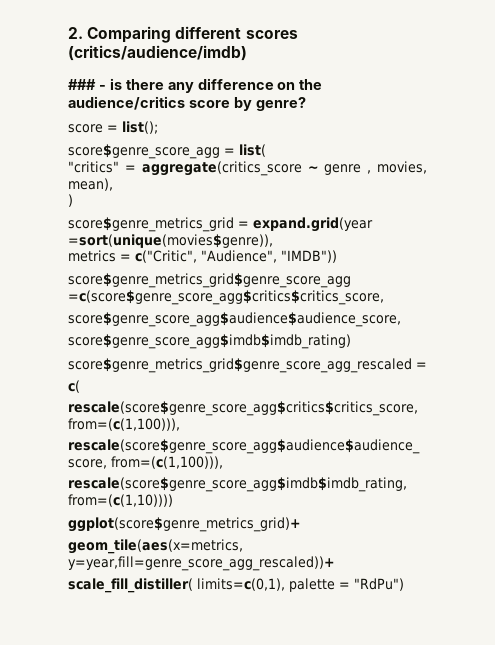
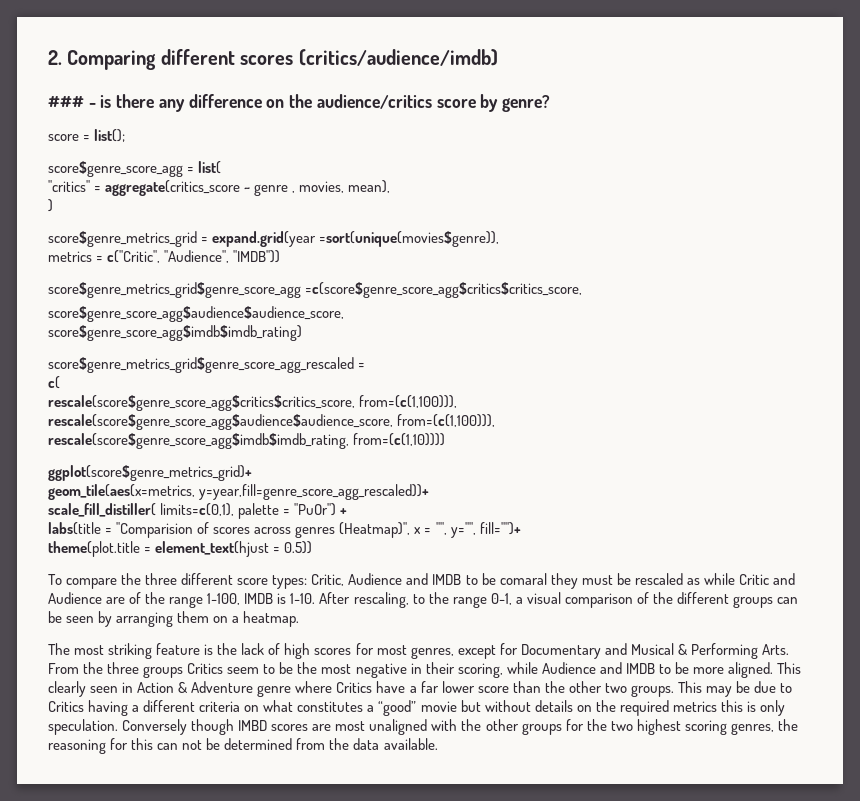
[354,578,404,591] "RdPu") -> [294,503,348,516] [48,522,521,538] [48,541,313,557] [48,573,796,589] [48,592,799,608] [48,611,300,627] [48,643,789,659] [48,662,802,678] [48,681,793,697] [48,700,785,716] [48,719,798,735] [48,738,438,754] "PuOr") + // labs(title = "Comparision of scores across genres (Heatmap)", x = "", y="", fill="")+ // theme(plot.title = element_text(hjust = 0.5)) // To compare the three different score types: Critic, Audience and IMDB to be comaral they must be rescaled as while Critic and Audience are of the range 1-100, IMDB is 1-10. After rescaling, to the range 0-1, a visual comparison of the different groups can be seen by arranging them on a heatmap. // The most striking feature is the lack of high scores for most genres, except for Documentary and Musical & Performing Arts. From the three groups Critics seem to be the most negative in their scoring, while Audience and IMDB to be more aligned. This clearly seen in Action & Adventure genre where Critics have a far lower score than the other two groups. This may be due to Critics having a different criteria on what constitutes a “good” movie but without details on the required metrics this is only speculation. Conversely though IMBD scores are most unaligned with the other groups for the two highest scoring genres, the reasoning for this can not be determined from the data available.

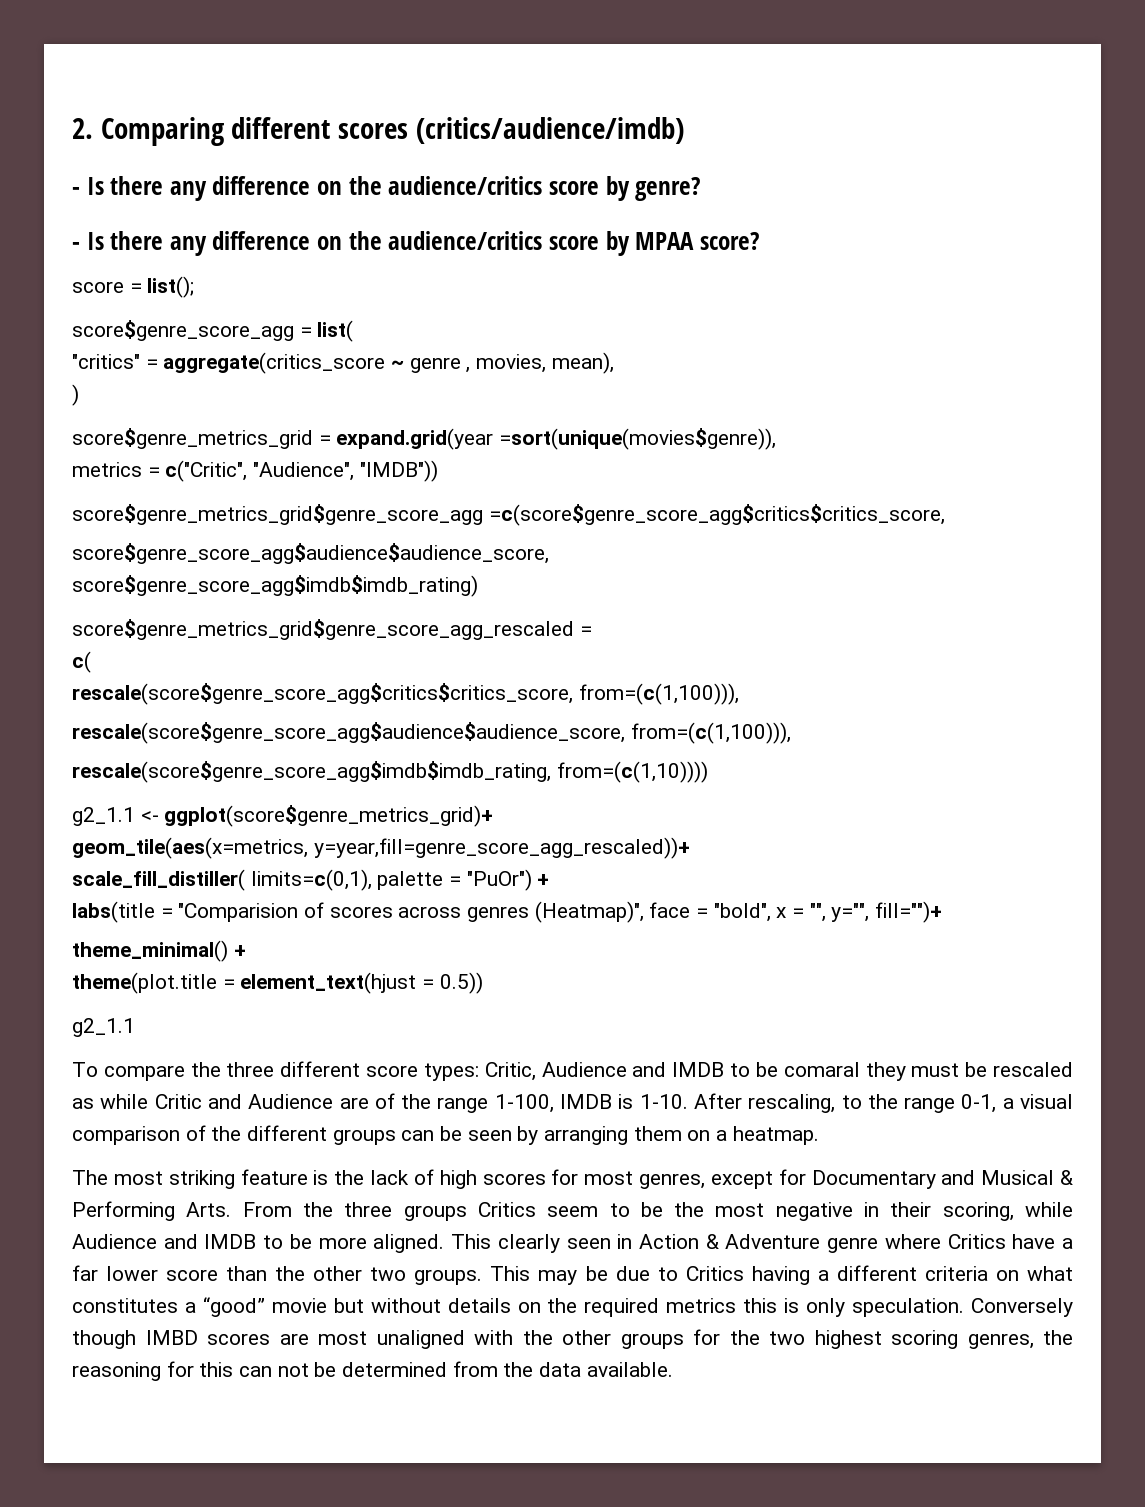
[48,95,112,108] ### - is -> [72,177,104,195] - Is
(550, 103) none -> [72,231,760,256] // - Is there any difference on the audience/critics score by MPAA score?
(446, 439) none -> [72,807,159,826] g2_1.1 <-
(411, 530) none -> [649,902,771,922] face = "bold",
(521, 528) none -> [72,940,246,962] // theme_minimal() +
(313, 547) none -> [72,1018,135,1037] // g2_1.1

